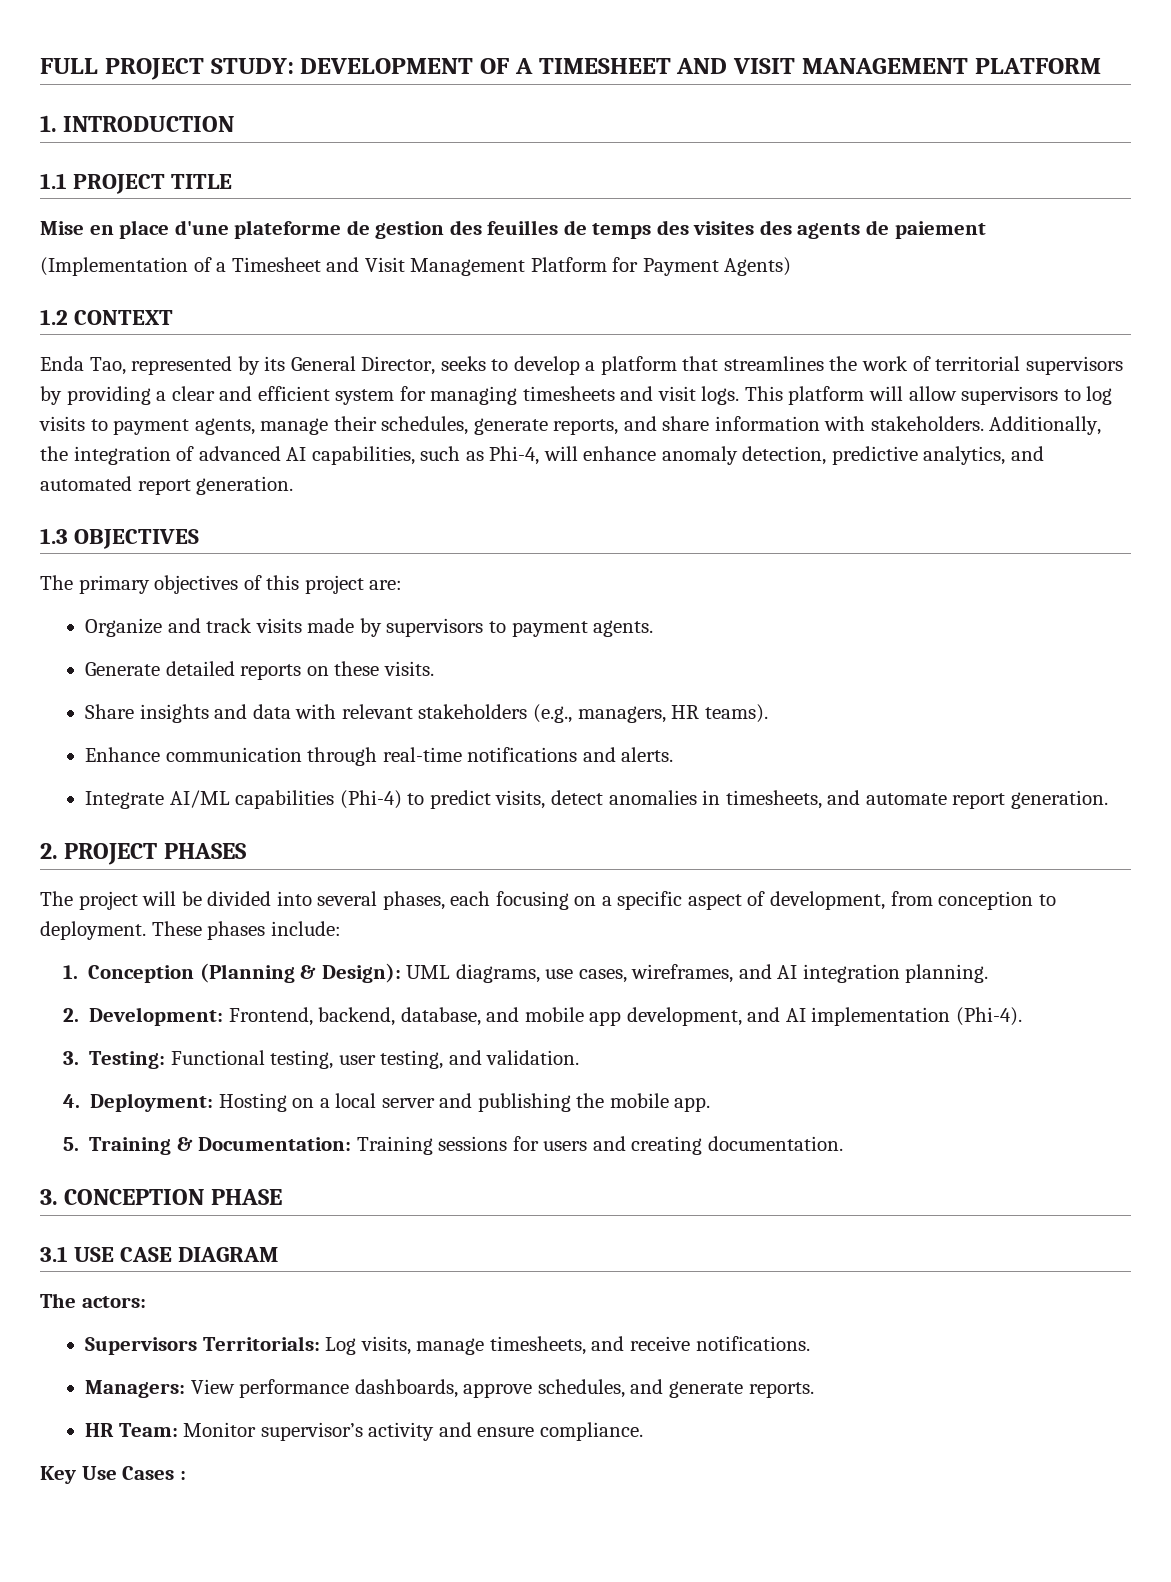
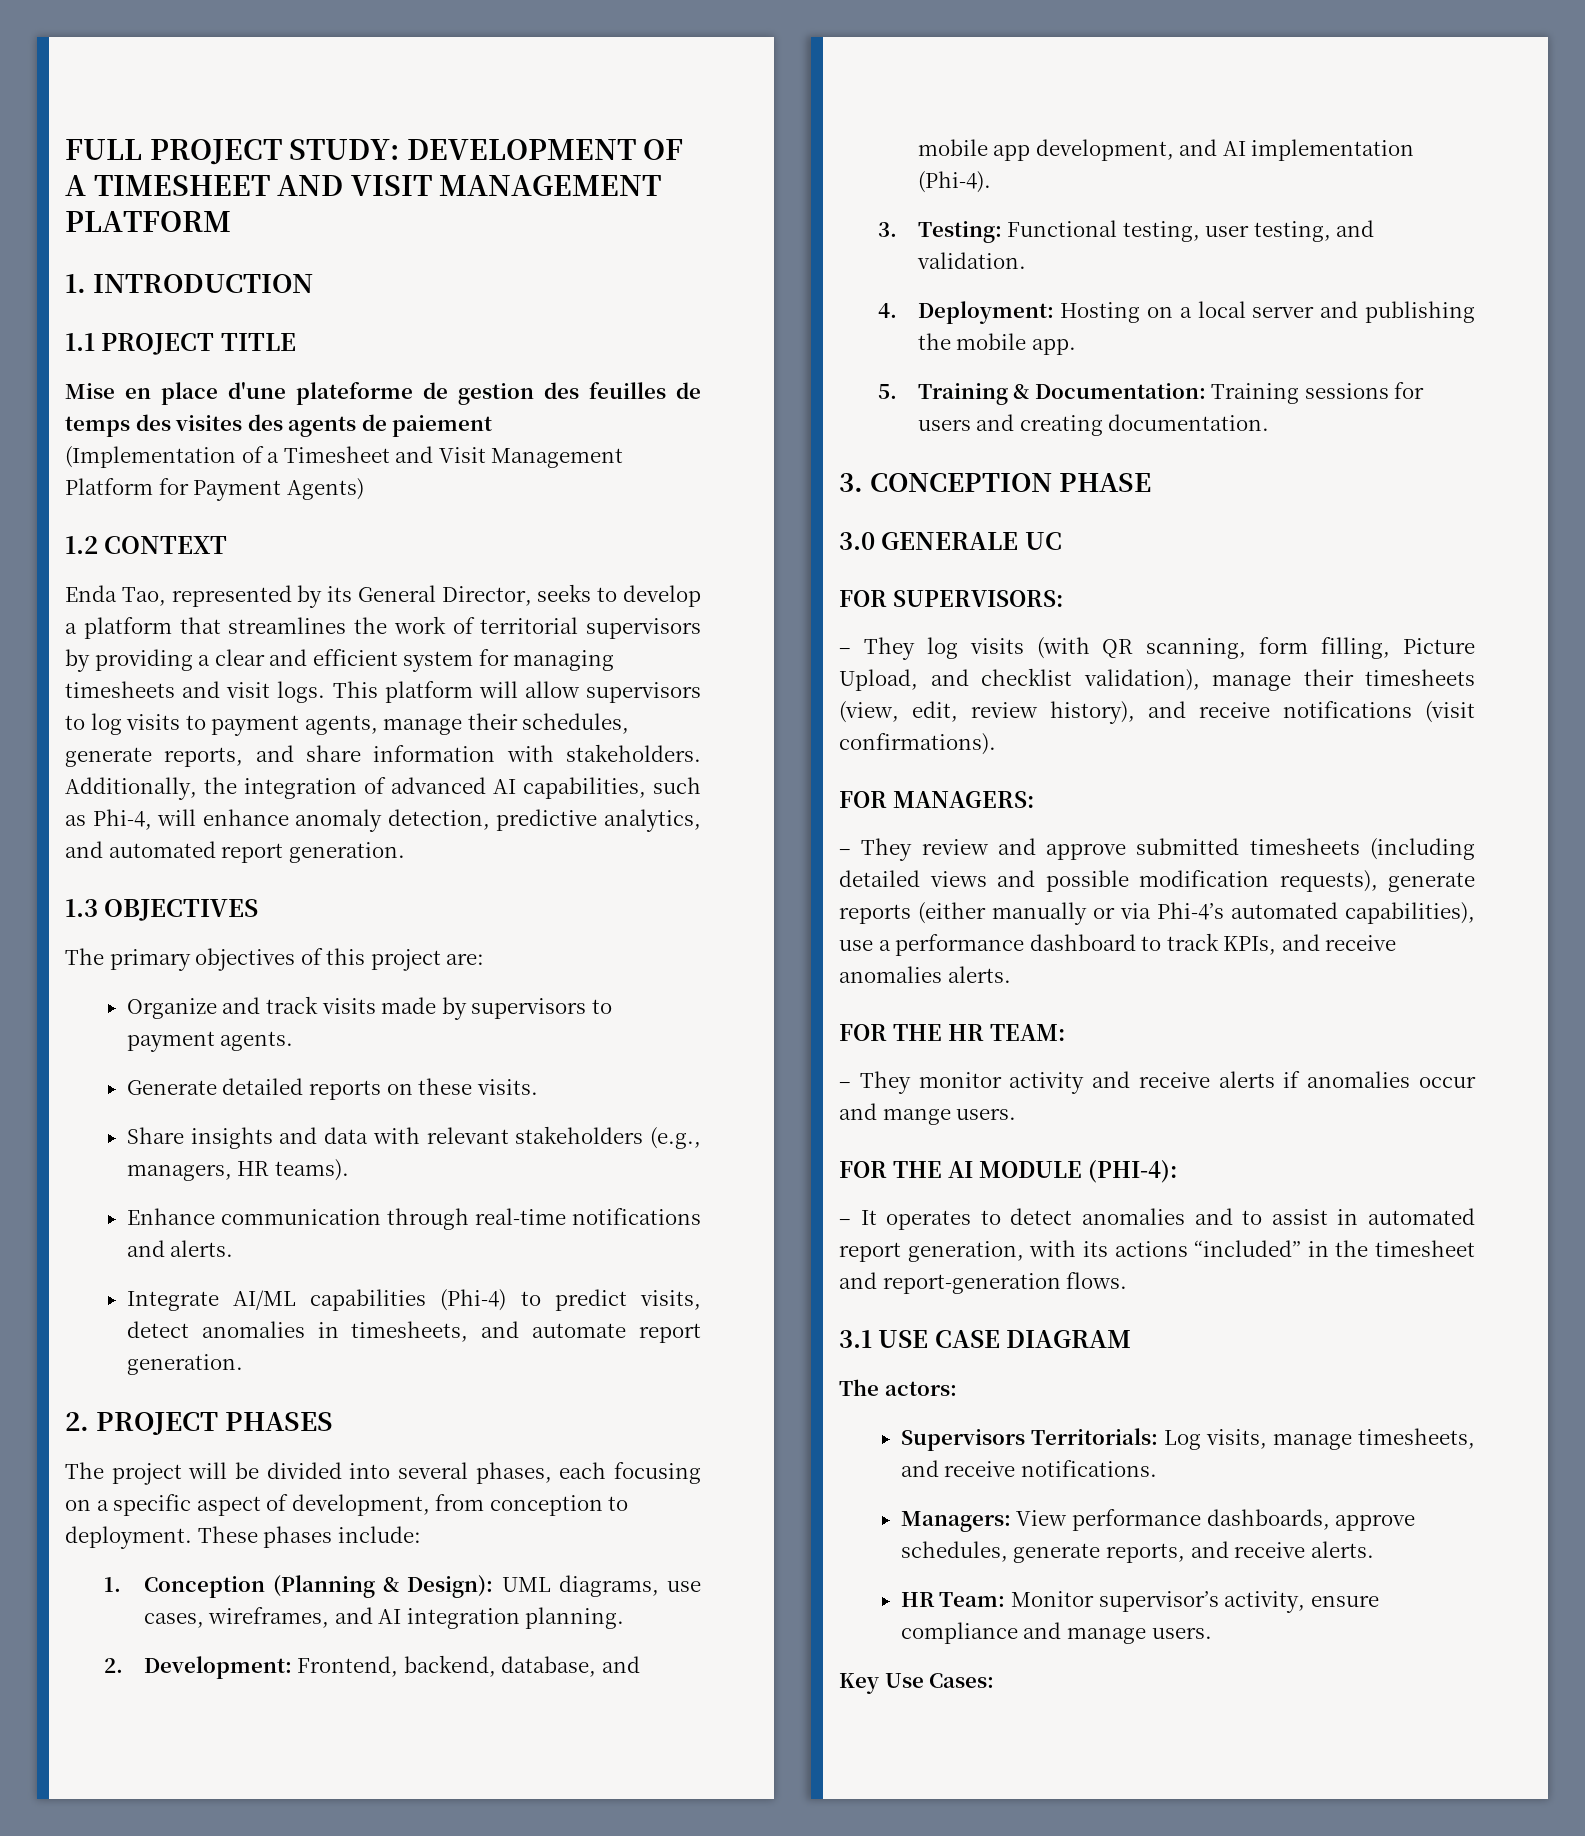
(282, 1197) none -> [839,532,1062,550] [839,590,1063,607] [839,637,1475,660] [839,668,1475,691] [839,701,1475,724] [839,733,996,755] [839,791,1034,808] [839,838,1475,861] [839,870,1475,892] [839,902,1475,925] [839,933,1397,956] [839,966,1011,983] [839,1024,1065,1041] [839,1071,1476,1094] [839,1103,1017,1125] [839,1160,1177,1183] [839,1208,1475,1230] [839,1240,1475,1262] [839,1272,1128,1294] // 3.0 GENERALE UC // FOR SUPERVISORS: // – They log visits (with QR scanning, form filling, Picture Upload, and checklist validation), manage their timesheets (view, edit, review history), and receive notifications (visit confirmations). // FOR MANAGERS: // – They review and approve submitted timesheets (including detailed views and possible modification requests), generate reports (either manually or via Phi-4’s automated capabilities), use a performance dashboard to track KPIs, and receive anomalies alerts. // FOR THE HR TEAM: // – They monitor activity and receive alerts if anomalies occur and mange users. // FOR THE AI MODULE (PHI-4): // – It operates to detect anomalies and to assist in automated report generation, with its actions “included” in the timesheet and report-generation flows.
[630,1379,814,1398] and generate reports. -> [1013,1541,1374,1563] generate reports, and receive alerts.
[368,1422,644,1441] activity and ensure compliance. -> [1224,1591,1379,1613] [900,1622,1212,1644] activity, ensure compliance and manage users.
[122,1466,186,1480] Cases : -> [929,1673,995,1688] Cases:

